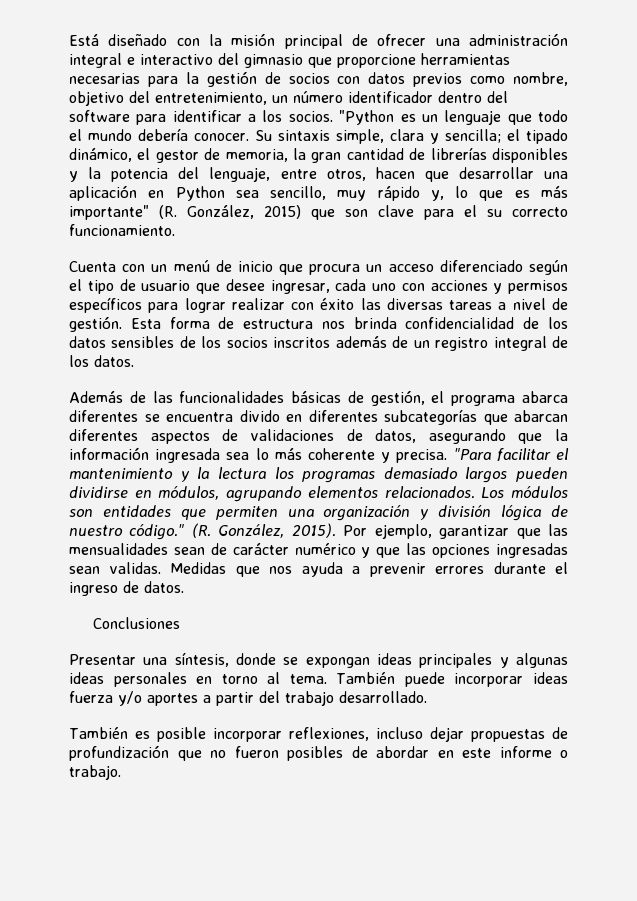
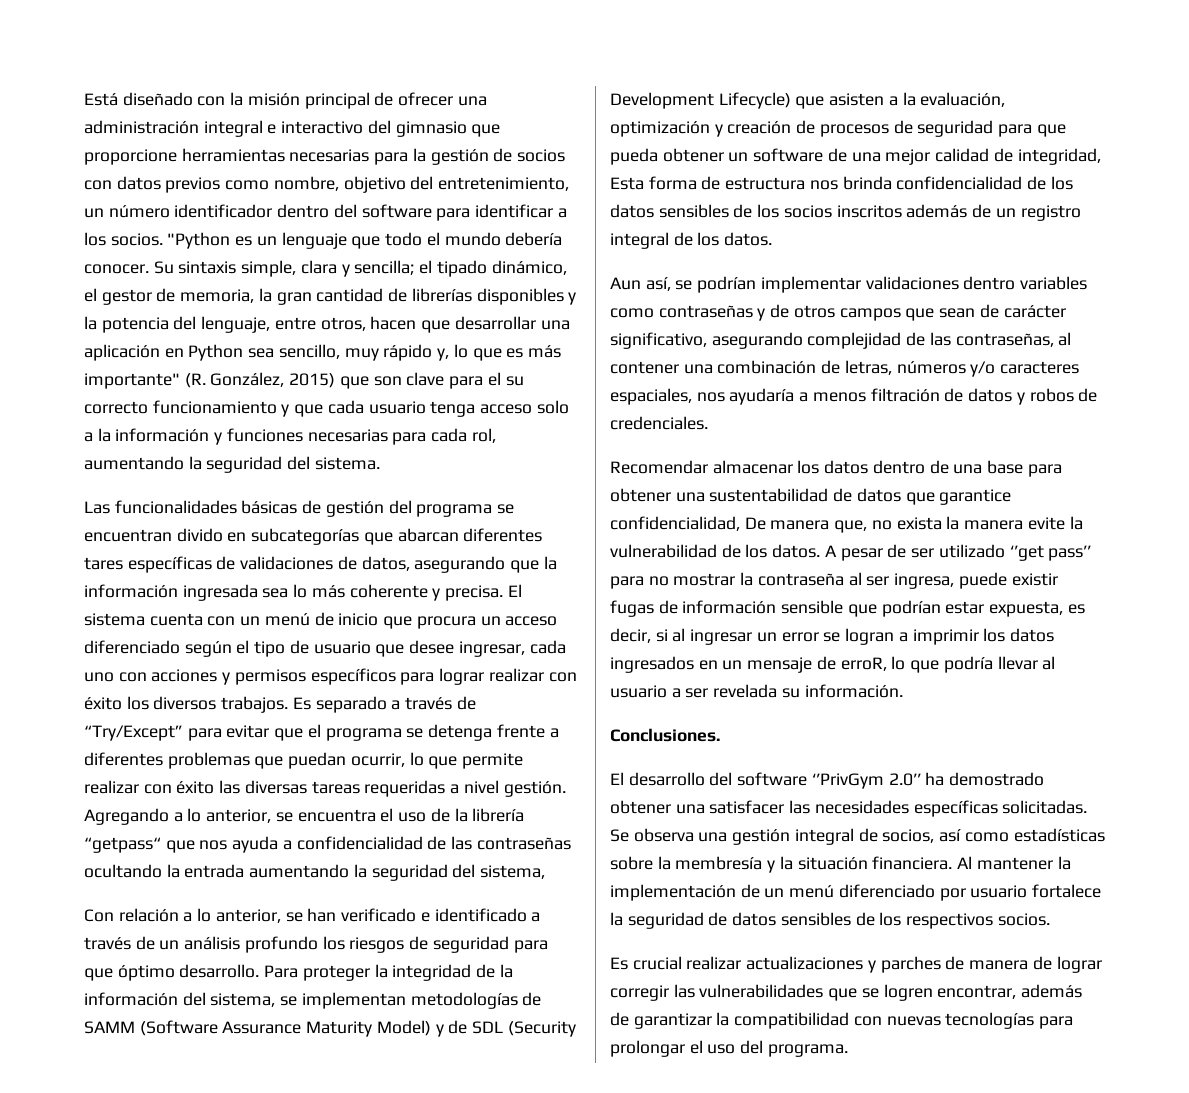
[69,224,175,236] [69,261,116,272] funcionamiento. // Cuenta -> [152,400,569,417] [84,428,496,445] [84,456,380,473] [84,500,515,517] [84,528,543,545] [84,556,557,573] [84,584,522,601] [84,613,203,626] funcionamiento y que cada usuario tenga acceso solo a la información y funciones necesarias para cada rol, aumentando la seguridad del sistema. // Las funcionalidades básicas de gestión del programa se encuentran divido en subcategorías que abarcan diferentes tares específicas de validaciones de datos, asegurando que la información ingresada sea lo más coherente y precisa. El sistema cuenta
(355, 304) none -> [126,696,476,713] [84,724,559,741] [84,752,524,769] [84,780,215,794] los diversos trabajos. Es separado a través de “Try/Except” para evitar que el programa se detenga frente a diferentes problemas que puedan ocurrir, lo que permite realizar con éxito
(493, 305) none -> [364,780,446,797] requeridas
[551,298,568,310] [69,316,122,332] de gestión. -> [503,781,566,797] [84,808,525,825] [84,836,571,853] [84,864,546,881] [84,908,541,923] [84,936,548,953] [84,964,513,981] [84,992,542,1009] [84,1020,576,1037] [610,92,1006,109] [610,120,1066,137] [610,148,1101,165] gestión. Agregando a lo anterior, se encuentra el uso de la librería “getpass“ que nos ayuda a confidencialidad de las contraseñas ocultando la entrada aumentando la seguridad del sistema, // Con relación a lo anterior, se han verificado e identificado a través de un análisis profundo los riesgos de seguridad para que óptimo desarrollo. Para proteger la integridad de la información del sistema, se implementan metodologías de SAMM (Software Assurance Maturity Model) y de SDL (Security Development Lifecycle) que asisten a la evaluación, optimización y creación de procesos de seguridad para que pueda obtener un software de una mejor calidad de integridad,
[69,390,568,406] [69,409,568,425] [69,429,568,444] [69,447,569,463] [69,467,568,483] [69,486,568,502] [69,505,569,521] [69,523,569,540] [69,543,569,558] [69,562,568,577] [69,581,184,596] [92,617,180,629] [69,652,568,668] [69,672,568,687] [69,691,427,706] [69,727,568,742] [69,745,568,761] [69,765,121,780] Además de las funcionalidades básicas de gestión, el programa abarca diferentes se encuentra divido en diferentes subcategorías que abarcan diferentes aspectos de validaciones de datos, asegurando que la información ingresada sea lo más coherente y precisa. "Para facilitar el mantenimiento y la lectura los programas demasiado largos pueden dividirse en módulos, agrupando elementos relacionados. Los módulos son entidades que permiten una organización y división lógica de nuestro código." (R. González, 2015). Por ejemplo, garantizar que las mensualidades sean de carácter numérico y que las opciones ingresadas sean validas. Medidas que nos ayuda a prevenir errores durante el ingreso de datos. // Conclusiones // Presentar una síntesis, donde se expongan ideas principales y algunas ideas personales en torno al tema. También puede incorporar ideas fuerza y/o aportes a partir del trabajo desarrollado. // También es posible incorporar reflexiones, incluso dejar propuestas de profundización que no fueron posibles de abordar en este informe o trabajo. -> [610,276,1088,293] [610,304,1066,321] [610,332,1072,349] [610,360,1080,377] [610,388,1098,405] [610,416,708,430] [610,460,1062,477] [610,488,1012,505] [610,516,1083,533] [610,544,1092,561] [610,572,1058,589] [610,600,1085,617] [610,628,1054,645] [610,656,1056,673] [610,684,903,698] [610,728,720,742] [610,772,1045,789] [610,800,1088,817] [610,828,1105,845] [610,856,1071,873] [610,884,1102,901] [610,912,1050,929] [610,956,1102,973] [610,984,1083,1001] [610,1012,1074,1029] [610,1040,848,1057] Aun así, se podrían implementar validaciones dentro variables como contraseñas y de otros campos que sean de carácter significativo, asegurando complejidad de las contraseñas, al contener una combinación de letras, números y/o caracteres espaciales, nos ayudaría a menos filtración de datos y robos de credenciales. // Recomendar almacenar los datos dentro de una base para obtener una sustentabilidad de datos que garantice confidencialidad, De manera que, no exista la manera evite la vulnerabilidad de los datos. A pesar de ser utilizado ‘’get pass’’ para no mostrar la contraseña al ser ingresa, puede existir fugas de información sensible que podrían estar expuesta, es decir, si al ingresar un error se logran a imprimir los datos ingresados en un mensaje de erroR, lo que podría llevar al usuario a ser revelada su información. // Conclusiones. // El desarrollo del software ‘’PrivGym 2.0’’ ha demostrado obtener una satisfacer las necesidades específicas solicitadas. Se observa una gestión integral de socios, así como estadísticas sobre la membresía y la situación financiera. Al mantener la implementación de un menú diferenciado por usuario fortalece la seguridad de datos sensibles de los respectivos socios. // Es crucial realizar actualizaciones y parches de manera de lograr corregir las vulnerabilidades que se logren encontrar, además de garantizar la compatibilidad con nuevas tecnologías para prolongar el uso del programa.

